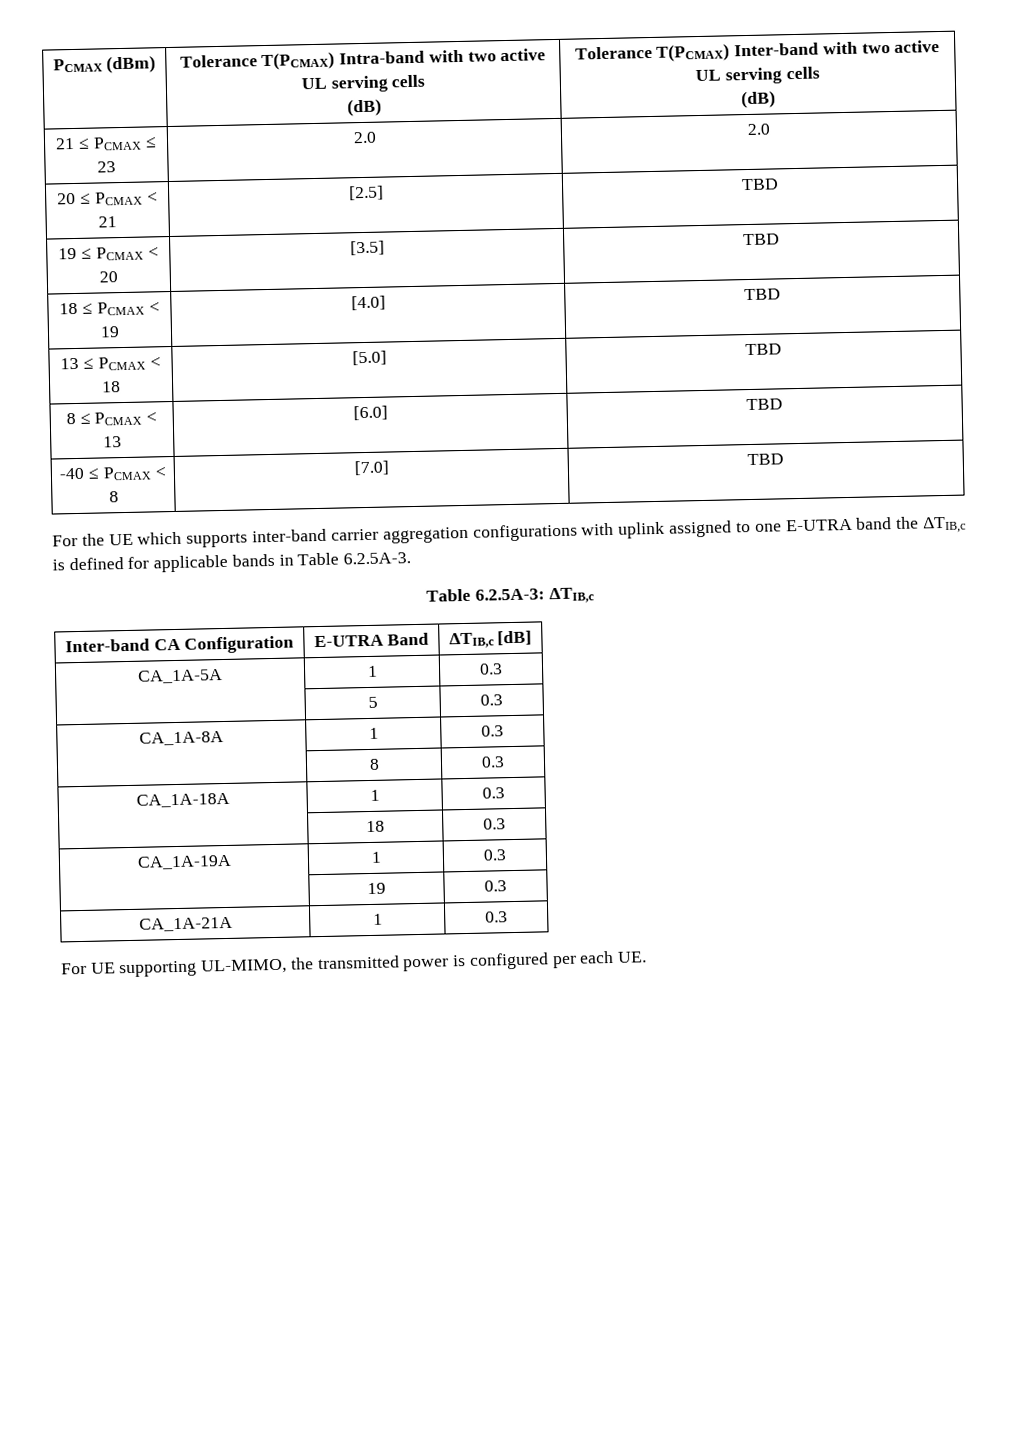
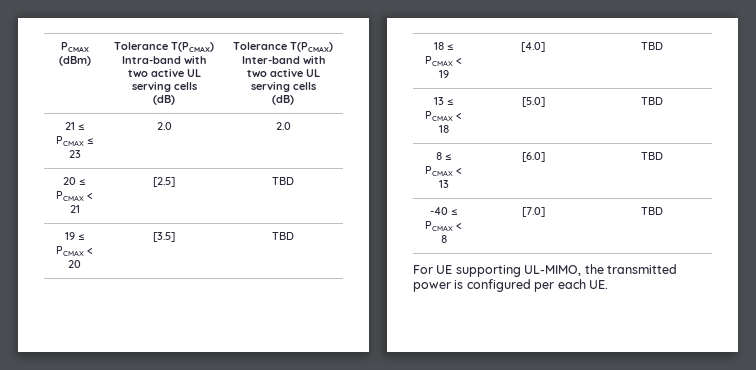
[52,516,967,548] [52,552,412,573] [426,587,595,604] [64,635,295,654] [313,632,430,648] [448,630,533,649] [138,669,223,684] [366,665,378,678] [479,663,503,675] [367,696,378,709] [480,694,503,706] [139,731,224,746] [368,727,379,739] [481,725,504,737] [368,758,380,770] [481,756,505,768] [135,792,230,808] [369,789,380,801] [482,787,505,799] [366,820,385,833] [483,818,506,830] [136,854,232,870] [370,851,382,863] [483,849,507,861] [367,882,386,895] [484,880,507,892] [138,916,233,932] [372,913,383,925] [485,911,508,923] // For the UE which supports inter-band carrier aggregation configurations with uplink assigned to one E-UTRA band the ΔTIB,c is defined for applicable bands in Table 6.2.5A-3. // Table 6.2.5A-3: ΔTIB,c // Inter-band CA Configuration | E-UTRA Band | ΔTIB,c [dB] // CA_1A-5A | 1 | 0.3 // | 5 | 0.3 // CA_1A-8A | 1 | 0.3 // | 8 | 0.3 // CA_1A-18A | 1 | 0.3 // | 18 | 0.3 // CA_1A-19A | 1 | 0.3 // | 19 | 0.3 // CA_1A-21A | 1 | 0.3 -> (663, 211) none

